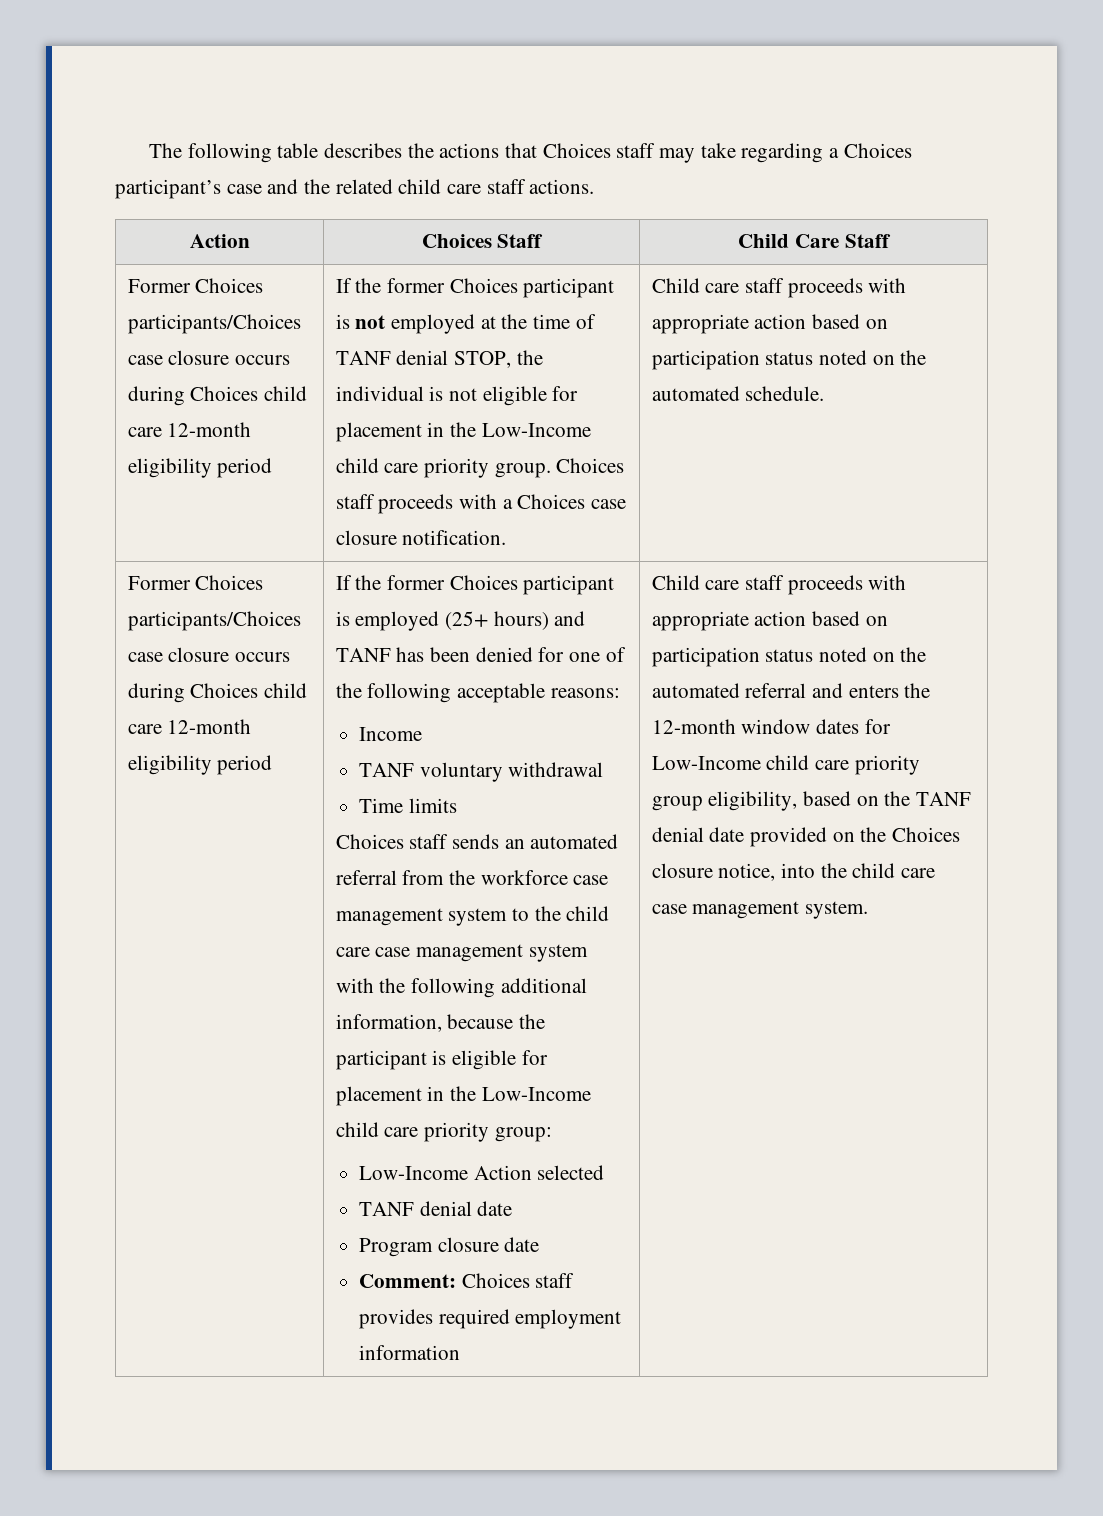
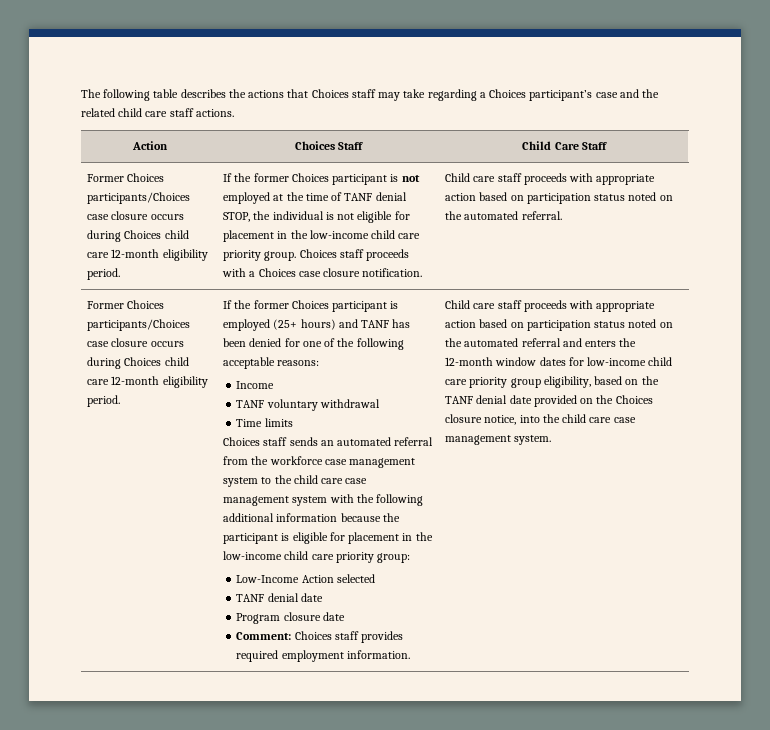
[217,458,273,478] period -> [87,268,121,280] period.
[481,423,591,437] Low-Income -> [309,230,369,239] low-income
[745,386,825,401] schedule. -> [521,211,562,220] referral.
[217,755,273,775] period -> [87,395,121,407] period.
[335,1014,442,1032] information, -> [276,513,338,522] information
[481,1087,591,1101] Low-Income -> [223,551,283,560] low-income
[358,1345,460,1360] information -> [346,650,410,659] information.
[651,756,761,770] Low-Income -> [587,357,647,366] low-income

